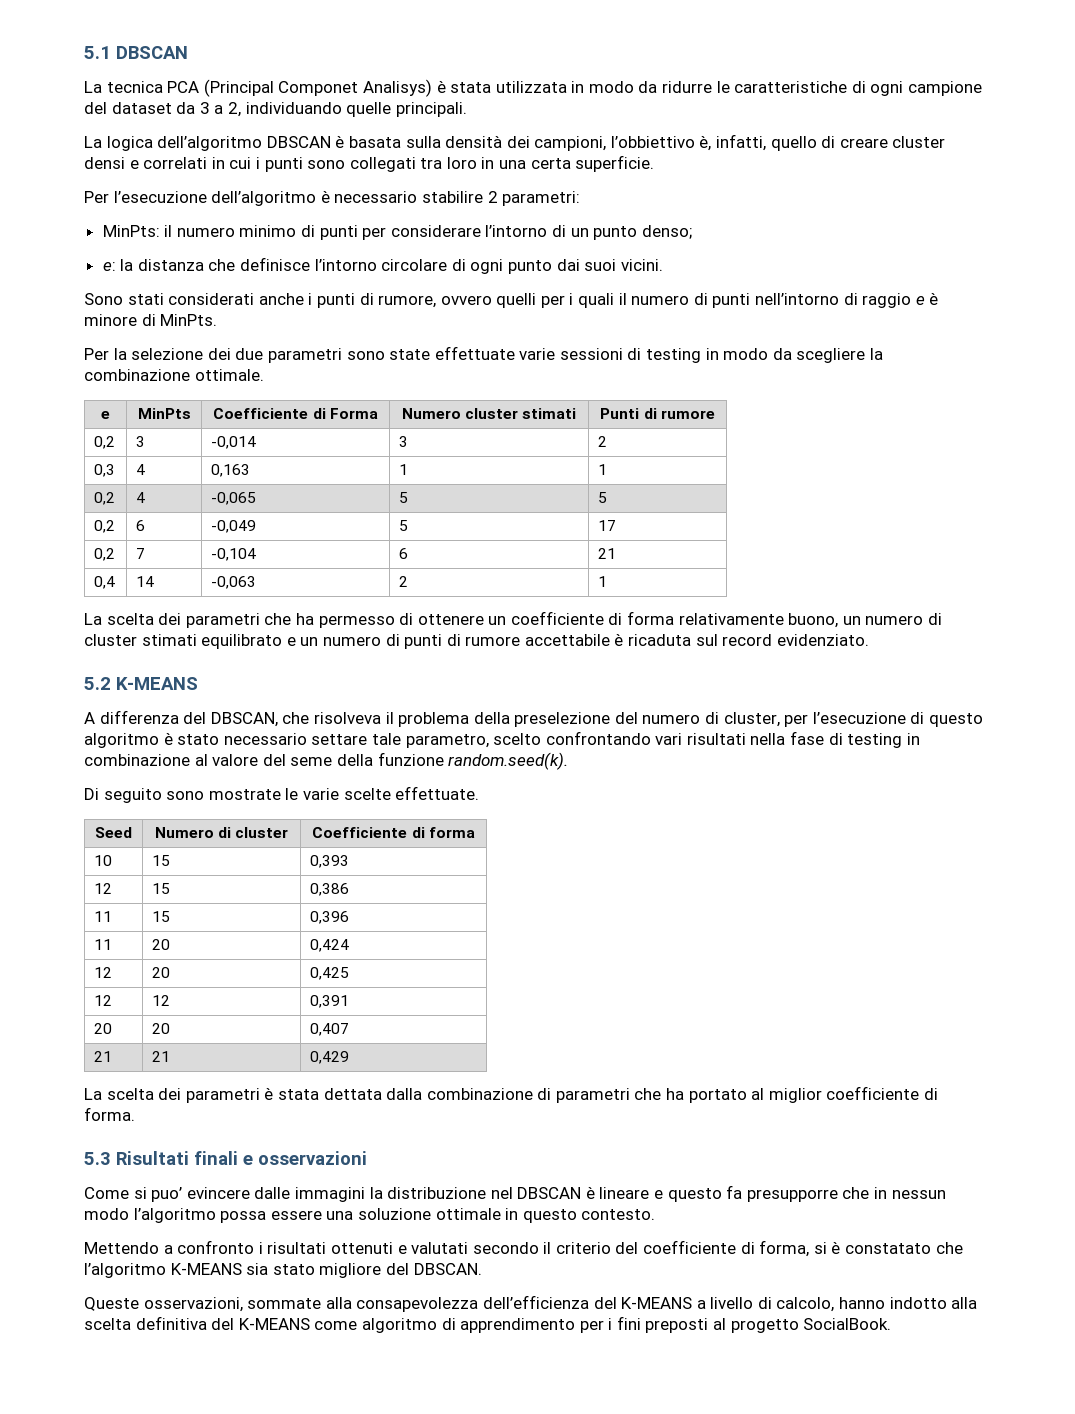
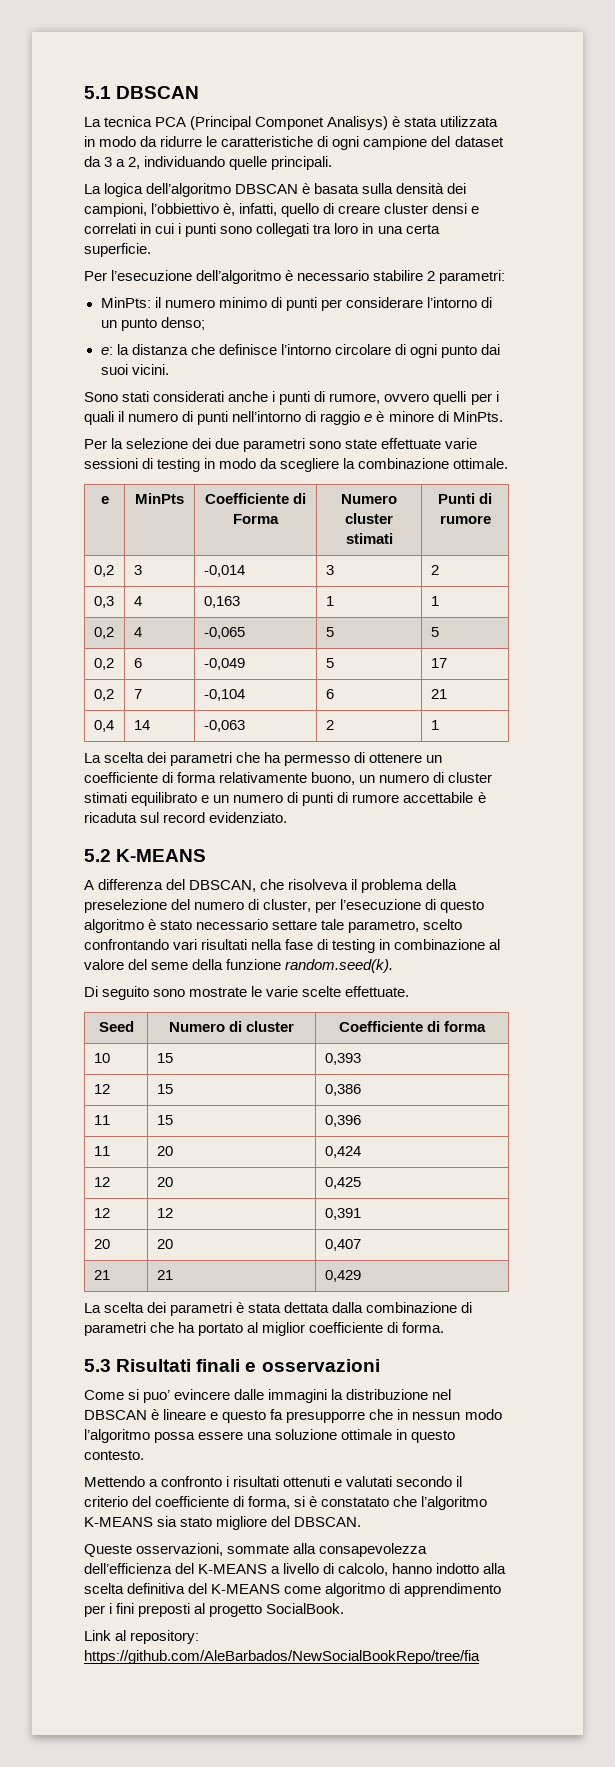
(892, 1324) none -> [84,1630,200,1644] [84,1650,480,1664] // Link al repository: https://github.com/AleBarbados/NewSocialBookRepo/tree/fia

